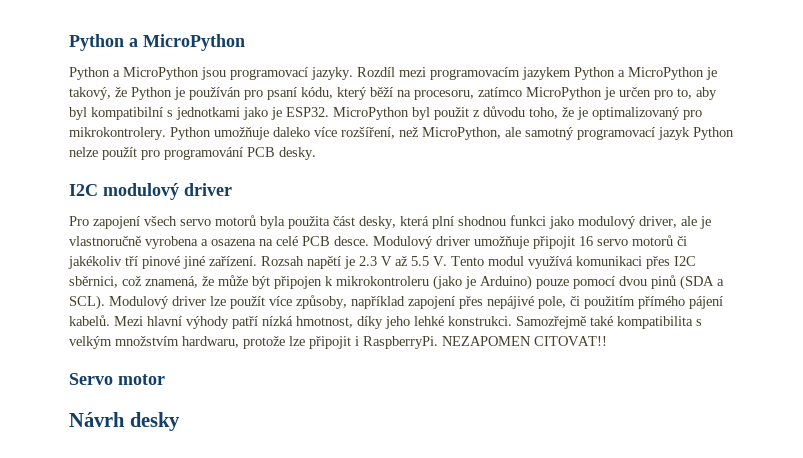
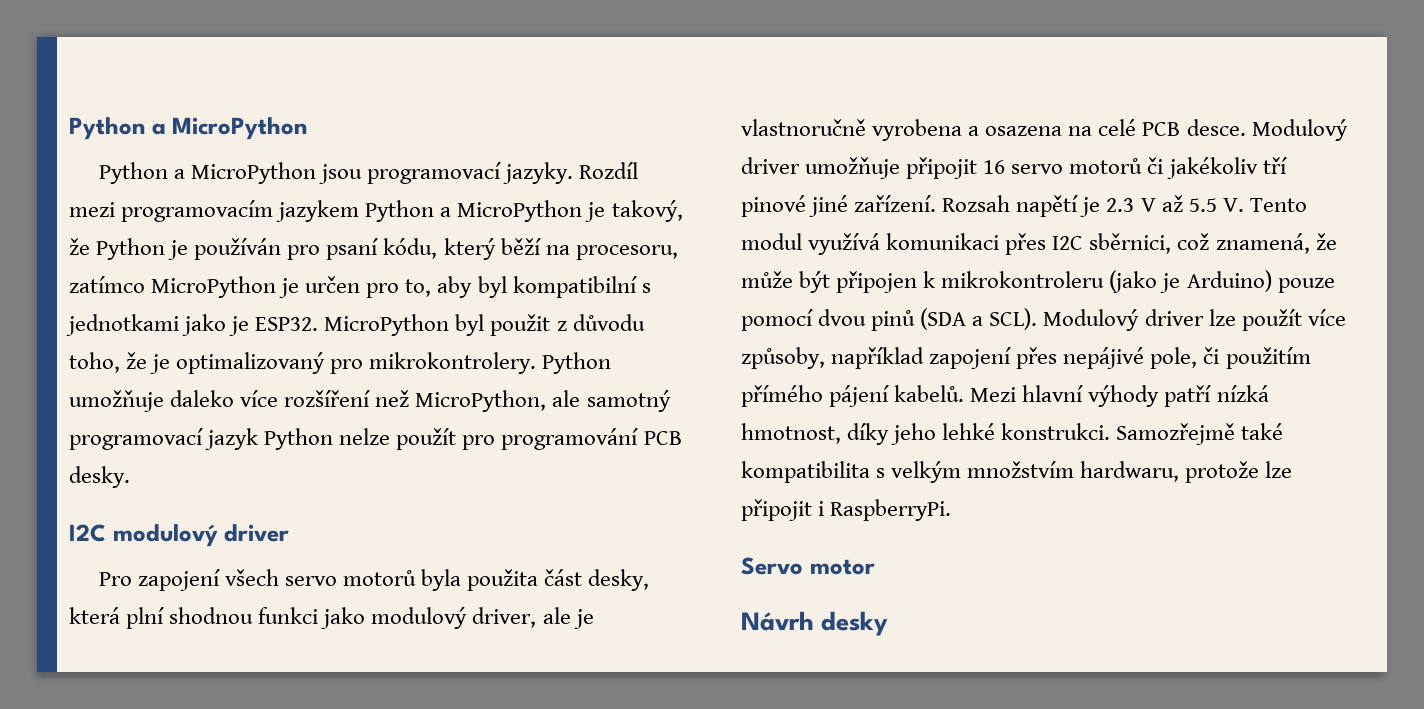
[341,127,395,139] rozšíření, -> [284,390,371,407] rozšíření
[442,336,607,346] NEZAPOMEN CITOVAT!! -> (952, 510) none

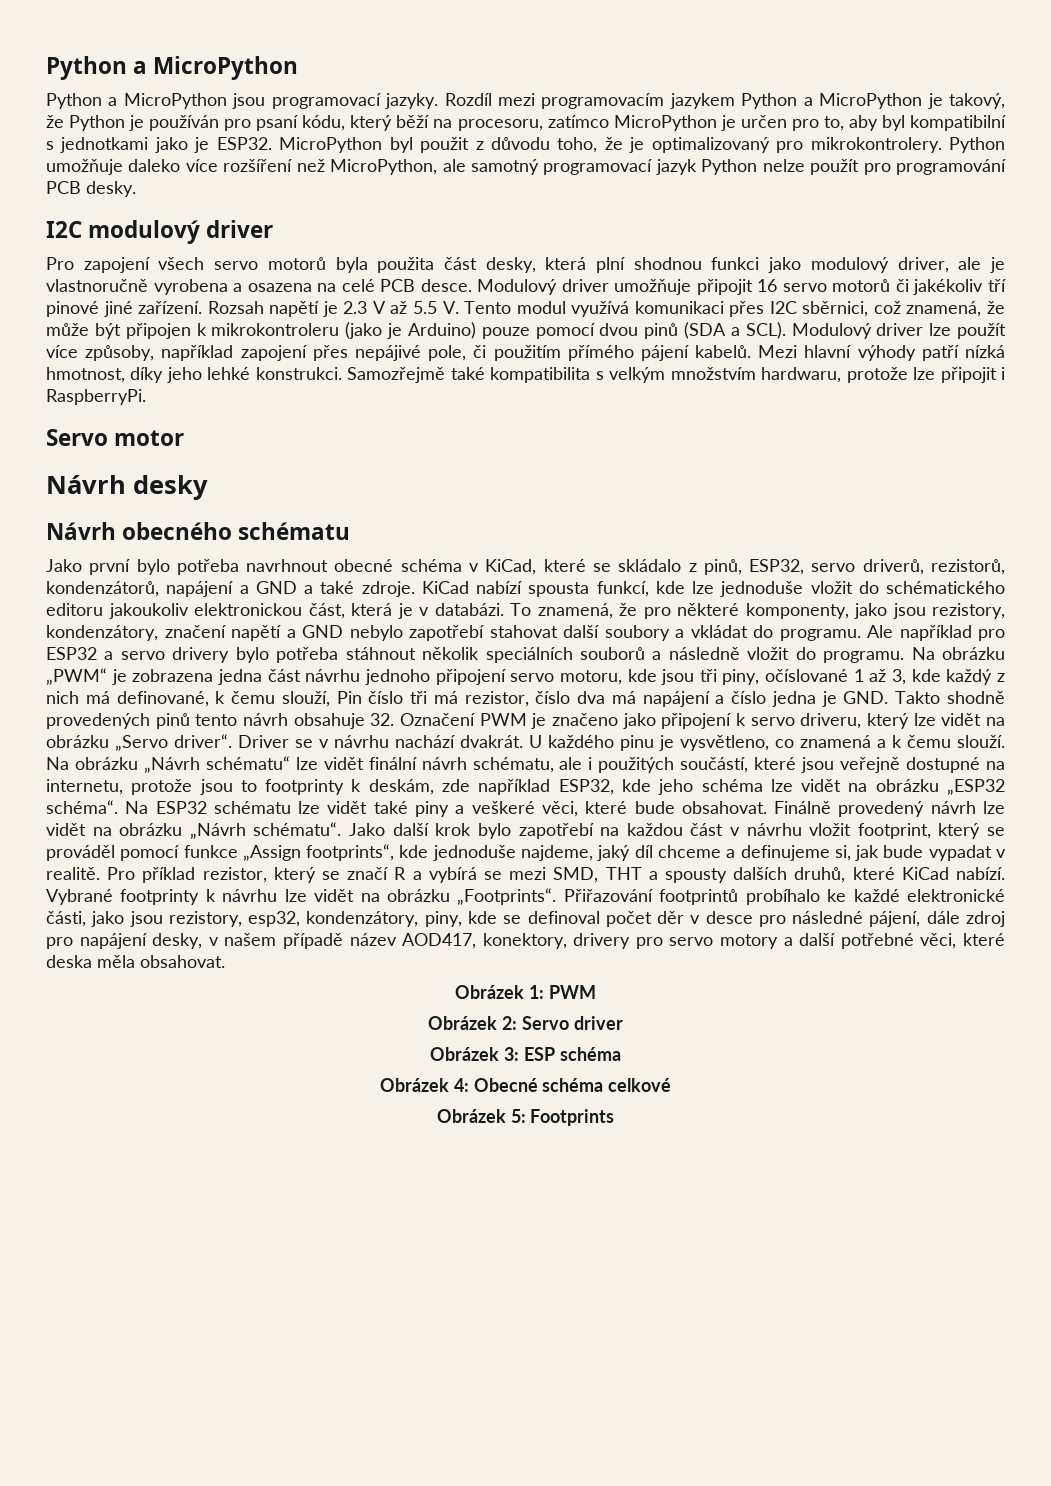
(889, 623) none -> [46,522,351,540] [46,559,1005,575] [46,581,1005,597] [46,603,1005,619] [46,625,1005,641] [46,647,1005,663] [46,668,1005,685] [46,691,1006,707] [46,713,1005,729] [46,734,1005,751] [46,756,1006,773] [46,779,1005,795] [46,800,1005,817] [46,822,1005,839] [46,844,1006,861] [46,867,1006,883] [46,888,1006,905] [46,911,1006,927] [46,933,1006,949] [46,955,225,968] [455,985,596,999] [428,1016,623,1030] [430,1047,621,1061] [379,1078,672,1092] [436,1109,615,1126] // Návrh obecného schématu // Jako první bylo potřeba navrhnout obecné schéma v KiCad, které se skládalo z pinů, ESP32, servo driverů, rezistorů, kondenzátorů, napájení a GND a také zdroje. KiCad nabízí spousta funkcí, kde lze jednoduše vložit do schématického editoru jakoukoliv elektronickou část, která je v databázi. To znamená, že pro některé komponenty, jako jsou rezistory, kondenzátory, značení napětí a GND nebylo zapotřebí stahovat další soubory a vkládat do programu. Ale například pro ESP32 a servo drivery bylo potřeba stáhnout několik speciálních souborů a následně vložit do programu. Na obrázku „PWM“ je zobrazena jedna část návrhu jednoho připojení servo motoru, kde jsou tři piny, očíslované 1 až 3, kde každý z nich má definované, k čemu slouží, Pin číslo tři má rezistor, číslo dva má napájení a číslo jedna je GND. Takto shodně provedených pinů tento návrh obsahuje 32. Označení PWM je značeno jako připojení k servo driveru, který lze vidět na obrázku „Servo driver“. Driver se v návrhu nachází dvakrát. U každého pinu je vysvětleno, co znamená a k čemu slouží. Na obrázku „Návrh schématu“ lze vidět finální návrh schématu, ale i použitých součástí, které jsou veřejně dostupné na internetu, protože jsou to footprinty k deskám, zde například ESP32, kde jeho schéma lze vidět na obrázku „ESP32 schéma“. Na ESP32 schématu lze vidět také piny a veškeré věci, které bude obsahovat. Finálně provedený návrh lze vidět na obrázku „Návrh schématu“. Jako další krok bylo zapotřebí na každou část v návrhu vložit footprint, který se prováděl pomocí funkce „Assign footprints“, kde jednoduše najdeme, jaký díl chceme a definujeme si, jak bude vypadat v realitě. Pro příklad rezistor, který se značí R a vybírá se mezi SMD, THT a spousty dalších druhů, které KiCad nabízí. Vybrané footprinty k návrhu lze vidět na obrázku „Footprints“. Přiřazování footprintů probíhalo ke každé elektronické části, jako jsou rezistory, esp32, kondenzátory, piny, kde se definoval počet děr v desce pro následné pájení, dále zdroj pro napájení desky, v našem případě název AOD417, konektory, drivery pro servo motory a další potřebné věci, které deska měla obsahovat. // Obrázek 1: PWM // Obrázek 2: Servo driver // Obrázek 3: ESP schéma // Obrázek 4: Obecné schéma celkové // Obrázek 5: Footprints

